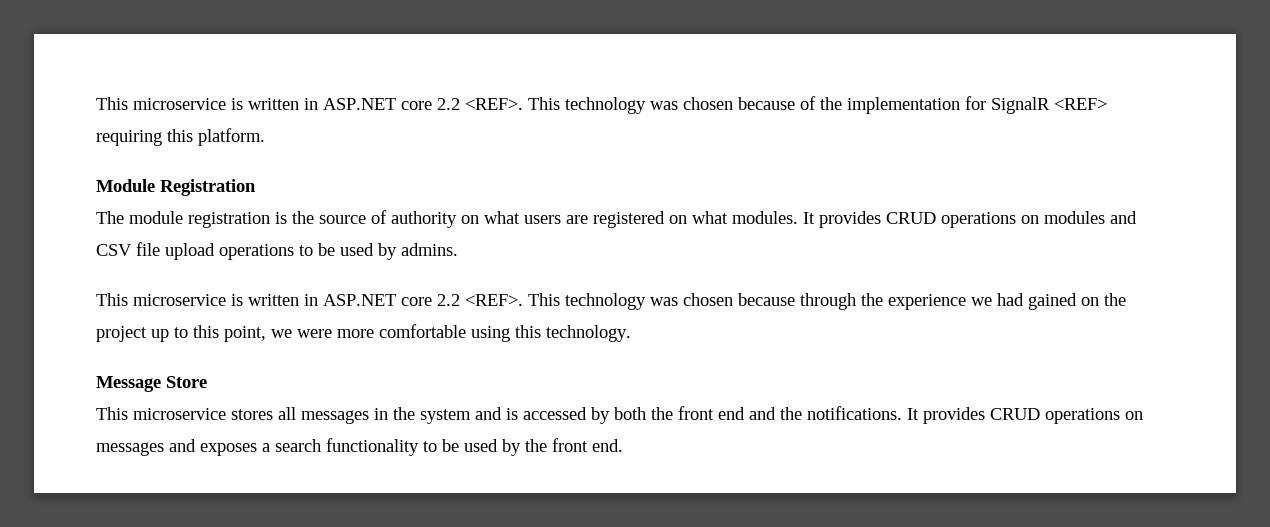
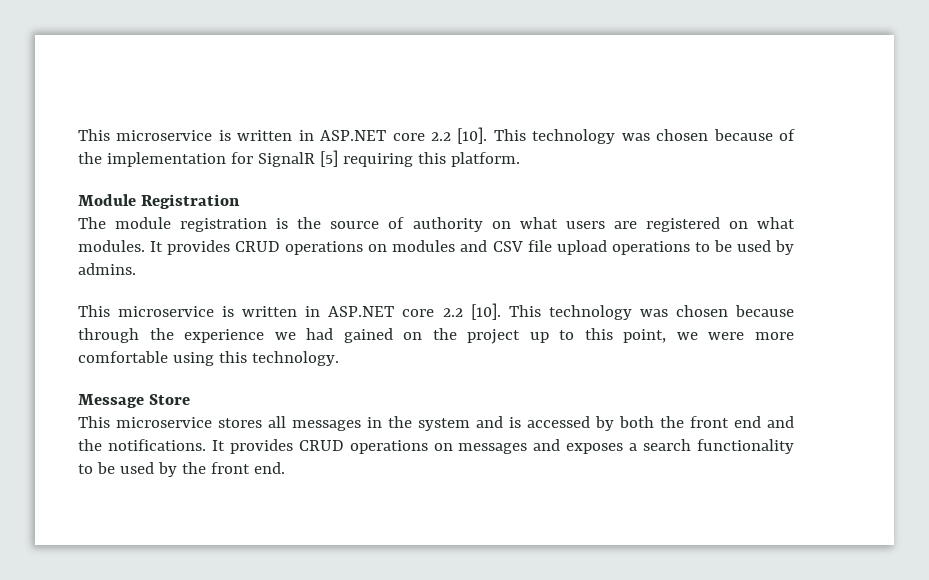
[96,97,523,110] This microservice is written in ASP.NET core 2.2 <REF>. -> [78,127,488,144] This microservice is written in ASP.NET core 2.2 [10].
[1054,98,1107,110] <REF> -> [319,150,338,167] [5]
[465,294,523,306] <REF>. -> [470,303,501,320] [10].

